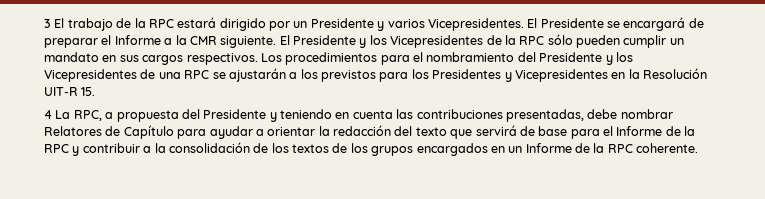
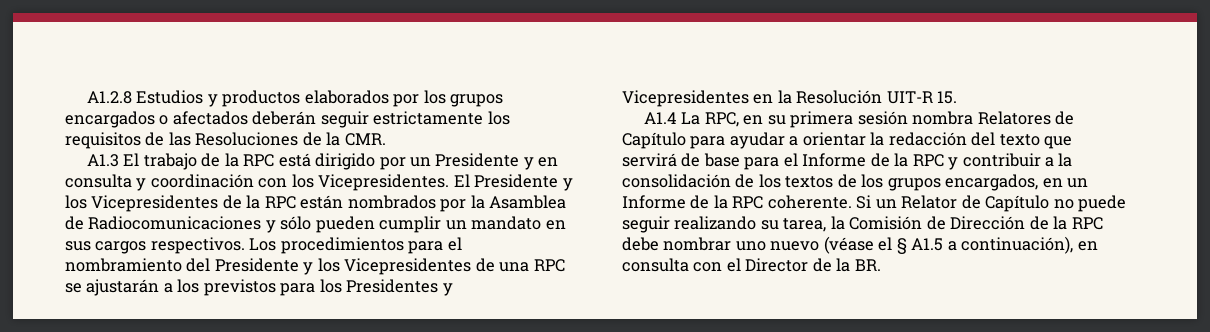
[44,19,51,28] 3 -> [86,90,504,107] [65,111,510,128] [65,132,386,149] [86,154,119,167] A1.2.8 Estudios y productos elaborados por los grupos encargados o afectados deberán seguir estrictamente los requisitos de las Resoluciones de la CMR. // A1.3
[177,17,217,28] estará -> [278,153,311,167] está
[387,17,704,31] [44,35,277,48] varios Vicepresidentes. El Presidente se encargará de preparar el Informe a la CMR siguiente. -> [538,157,559,167] [65,174,450,191] en consulta y coordinación con los Vicepresidentes.
(545, 40) none -> [300,195,567,212] [65,216,276,233] están nombrados por la Asamblea de Radiocomunicaciones y
[44,110,52,119] 4 -> [643,112,677,124] A1.4
[105,109,673,122] a propuesta del Presidente y teniendo en cuenta las contribuciones presentadas, debe nombrar -> [743,111,974,128] en su primera sesión nombra
[416,143,488,156] encargados -> [945,174,1039,191] encargados,
(699, 148) none -> [856,195,1127,212] [622,216,1103,233] [622,236,1098,254] [622,258,881,272] Si un Relator de Capítulo no puede seguir realizando su tarea, la Comisión de Dirección de la RPC debe nombrar uno nuevo (véase el § A1.5 a continuación), en consulta con el Director de la BR.

